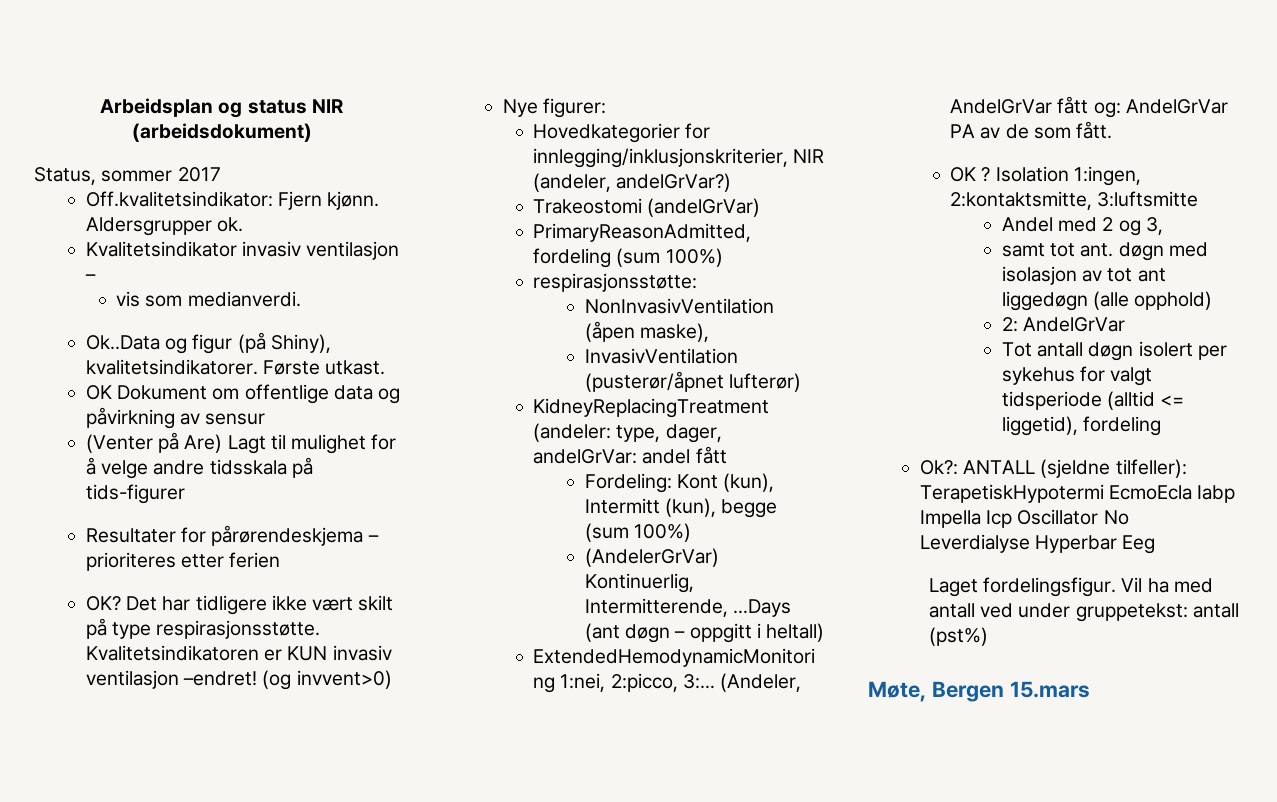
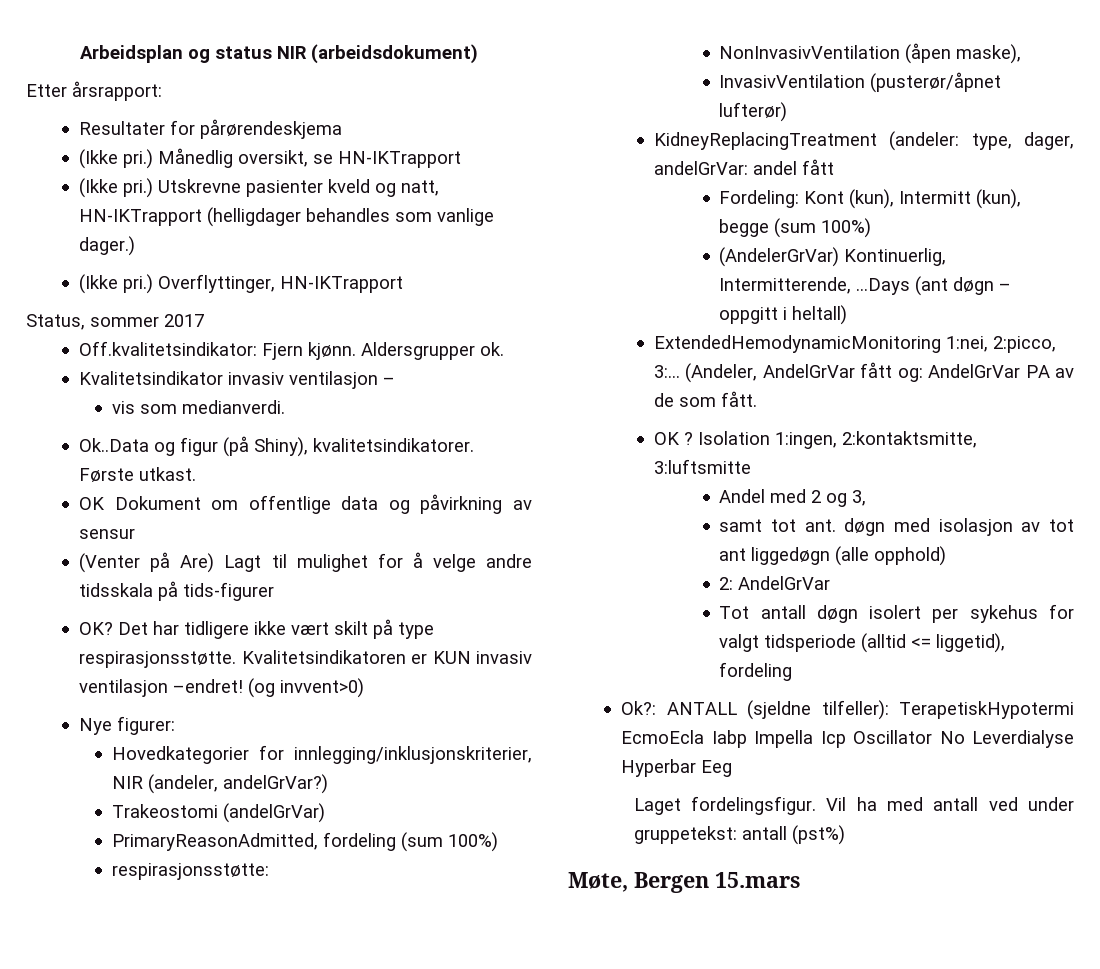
(312, 132) none -> [26,81,162,101] [79,119,343,139] [79,148,462,169] [79,178,440,198] [79,207,495,227] [79,236,136,256] [79,274,404,294] // Etter årsrapport: // Resultater for pårørendeskjema // (Ikke pri.) Månedlig oversikt, se HN-IKTrapport // (Ikke pri.) Utskrevne pasienter kveld og natt, HN-IKTrapport (helligdager behandles som vanlige dager.) // (Ikke pri.) Overflyttinger, HN-IKTrapport
[85,525,379,546] [85,552,281,571] // Resultater for pårørendeskjema – prioriteres etter ferien -> (275, 591) none

